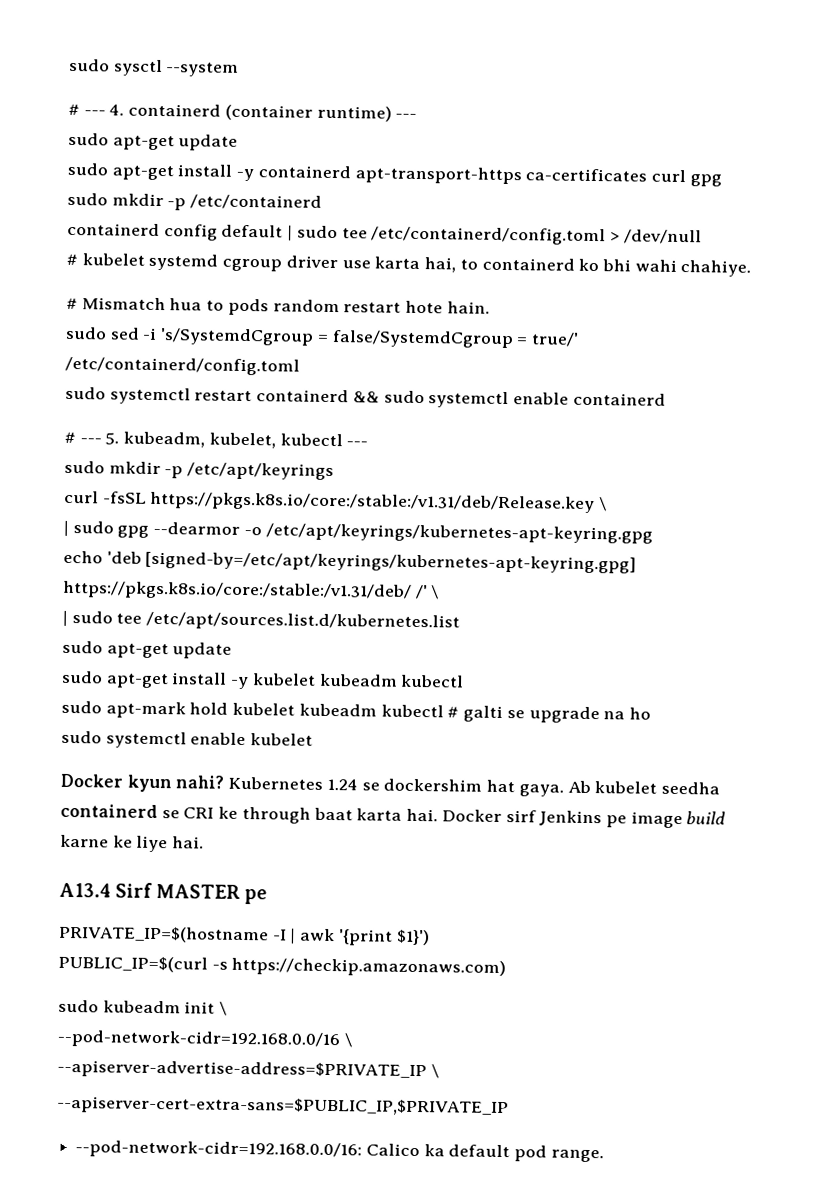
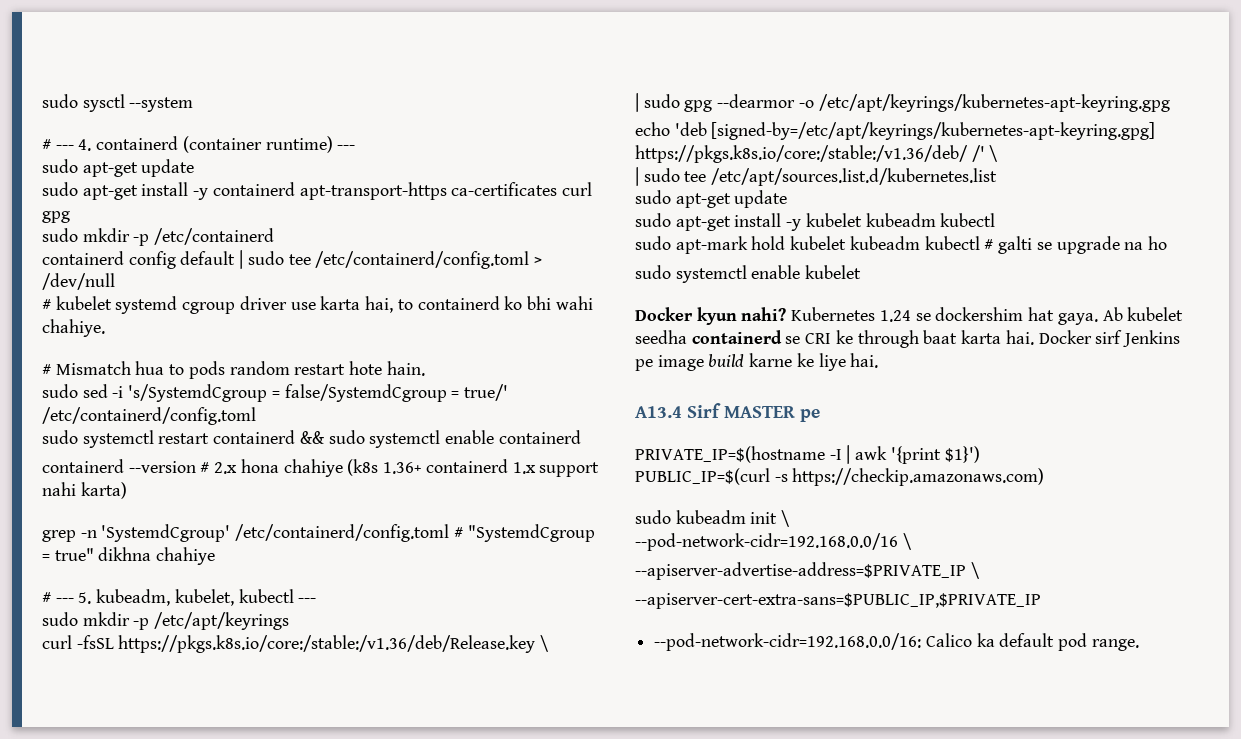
(666, 399) none -> [42,459,600,477] [42,482,127,499] [42,524,595,542] [42,547,216,565] // containerd --version # 2.x hona chahiye (k8s 1.36+ containerd 1.x support nahi karta) // grep -n 'SystemdCgroup' /etc/containerd/config.toml # "SystemdCgroup = true" dikhna chahiye
[150,491,596,514] https://pkgs.k8s.io/core:/stable:/v1.31/deb/Release.key -> [118,635,536,653] https://pkgs.k8s.io/core:/stable:/v1.36/deb/Release.key
[62,580,412,601] https://pkgs.k8s.io/core:/stable:/v1.31/deb/ -> [635,145,968,163] https://pkgs.k8s.io/core:/stable:/v1.36/deb/

